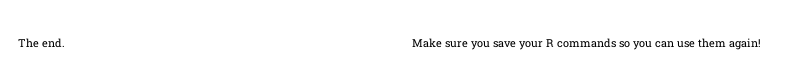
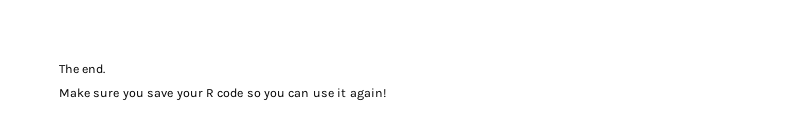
[557,38,616,48] commands -> [217,88,244,98] code
[698,38,726,48] them -> [337,88,347,98] it

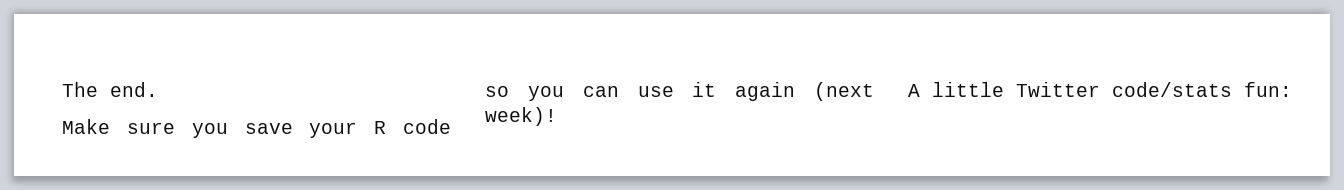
[349,88,386,101] again! -> [735,82,874,101] [485,107,557,126] [908,82,1292,97] again (next week)! // A little Twitter code/stats fun:

